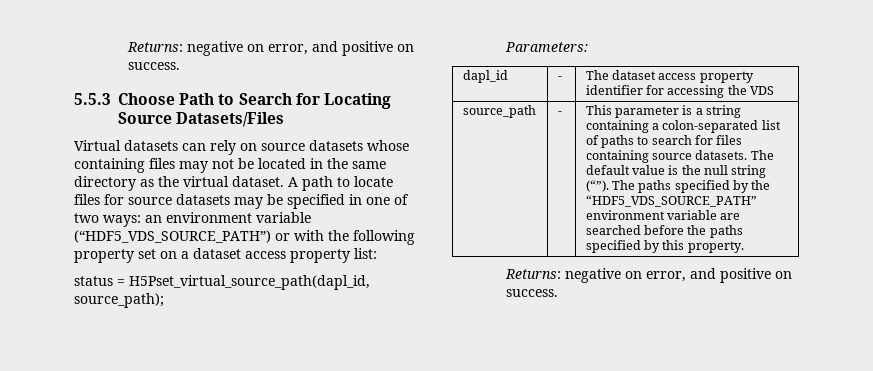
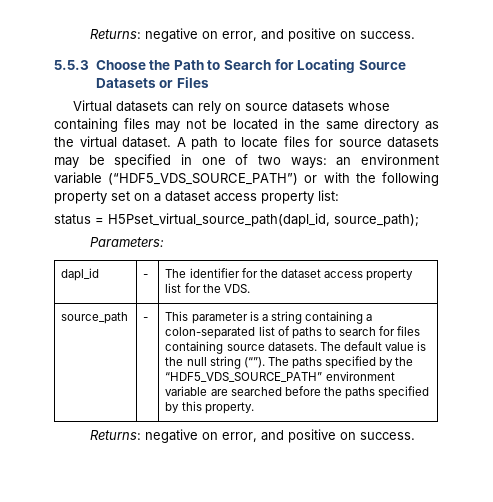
(175, 99) none -> [149,60,171,70] the
[176,112,285,127] Datasets/Files -> [95,77,209,88] Datasets or Files
[611,70,754,83] [585,85,775,98] dataset access property identifier for accessing the VDS -> [189,268,414,281] [165,283,250,293] identifier for the dataset access property list for the VDS.

